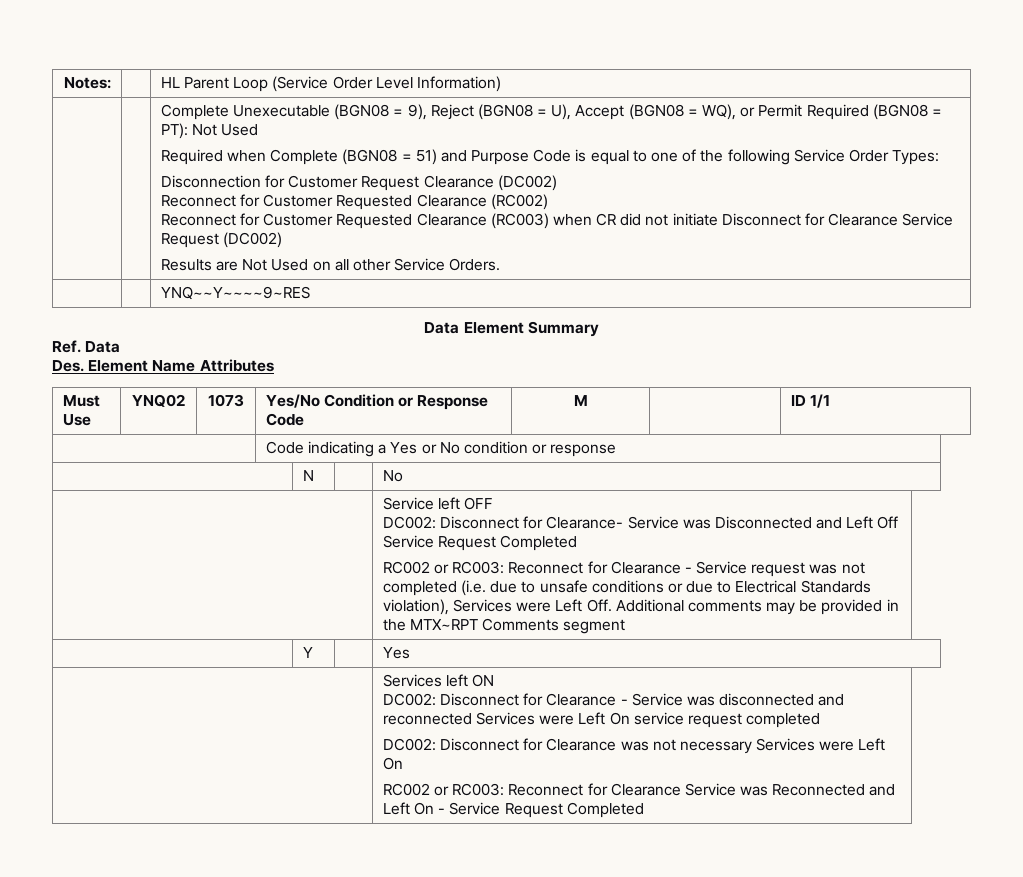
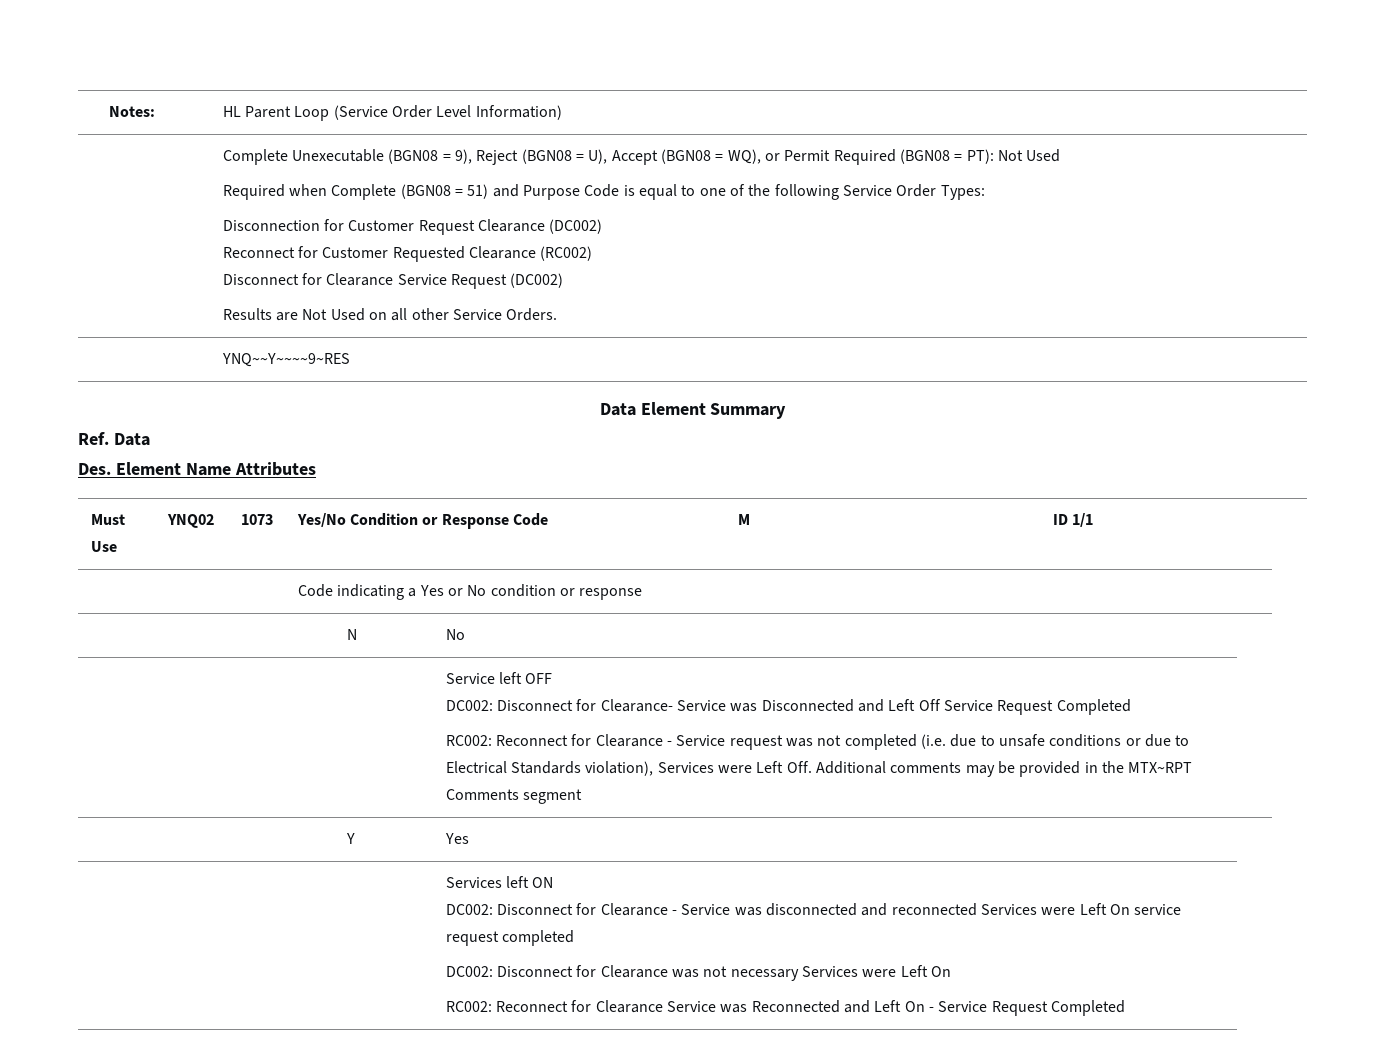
[160,213,718,229] Reconnect for Customer Requested Clearance (RC003) when CR did not initiate -> (593, 253) none
[382,561,505,574] RC002 or RC003: -> [445,735,492,746] RC002:
[382,783,505,796] RC002 or RC003: -> [445,1001,492,1012] RC002:

